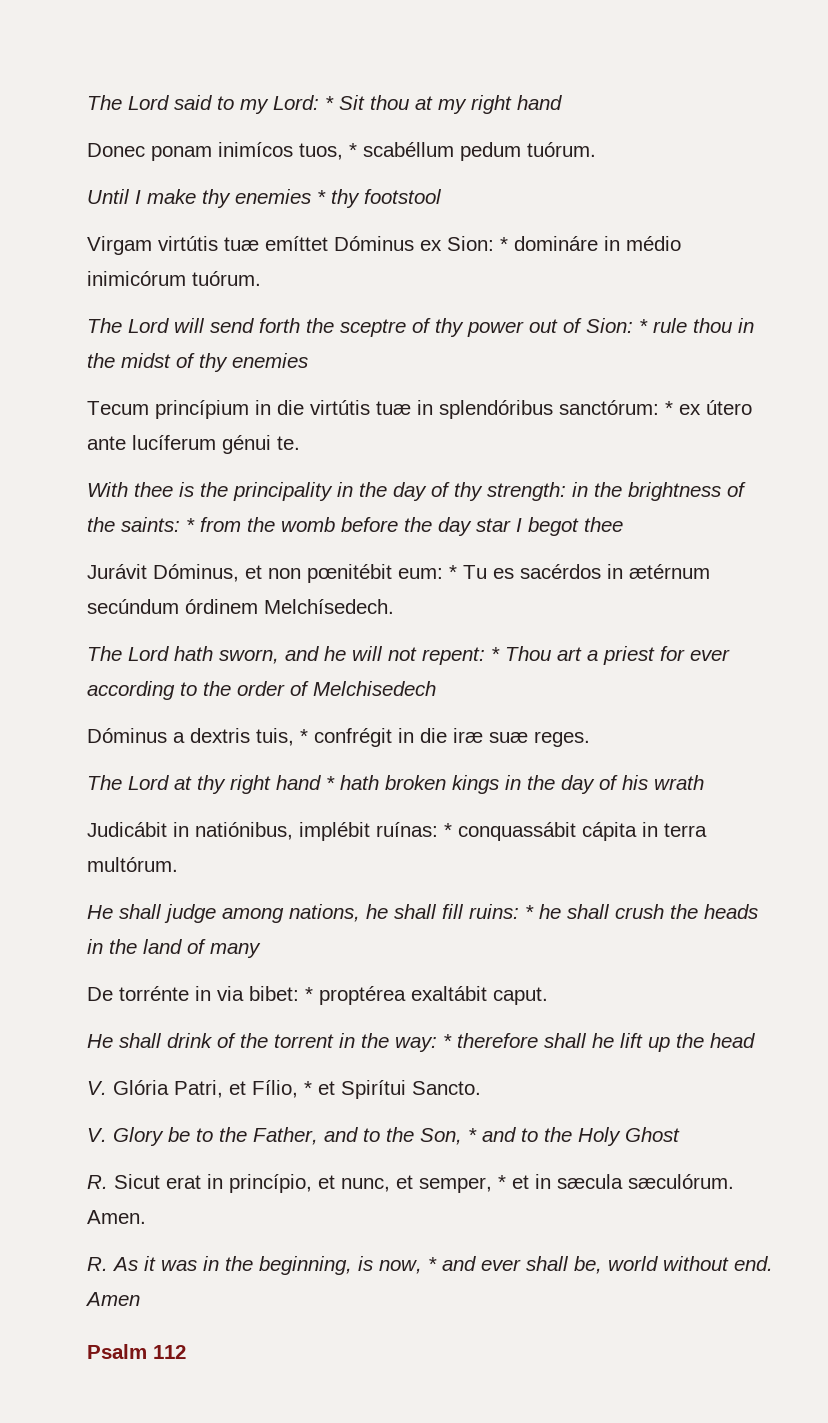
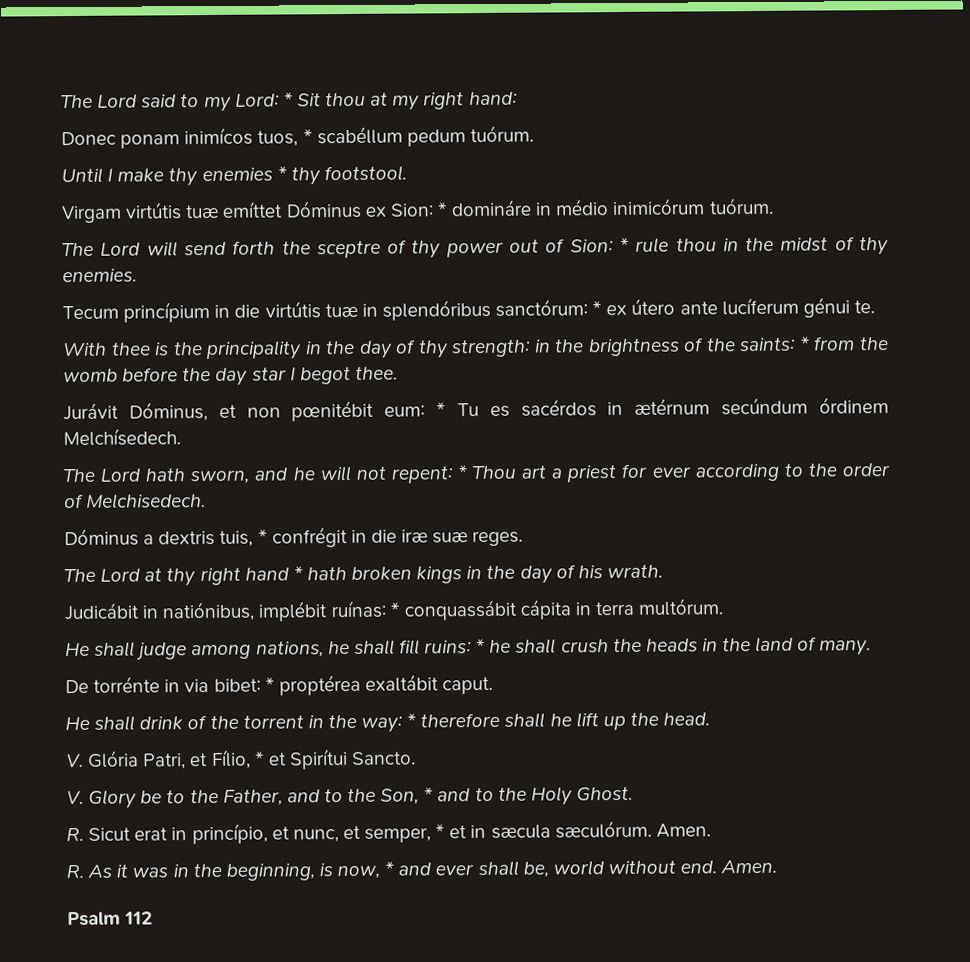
[517,95,562,110] hand -> [468,91,518,106] hand:
[364,189,442,204] footstool -> [323,165,407,182] footstool.
[232,353,308,368] enemies -> [62,268,137,283] enemies.
[584,517,623,532] thee -> [354,366,398,380] thee.
[313,681,436,696] Melchisedech -> [86,493,207,509] Melchisedech.
[654,775,704,790] wrath -> [606,564,663,579] wrath.
[210,943,261,958] many -> [819,640,872,656] many.
[710,1033,755,1048] head -> [663,712,711,726] head.
[625,1127,680,1142] Ghost -> [575,786,633,801] Ghost.
[85,1292,140,1306] Amen -> [720,859,778,874] Amen.

